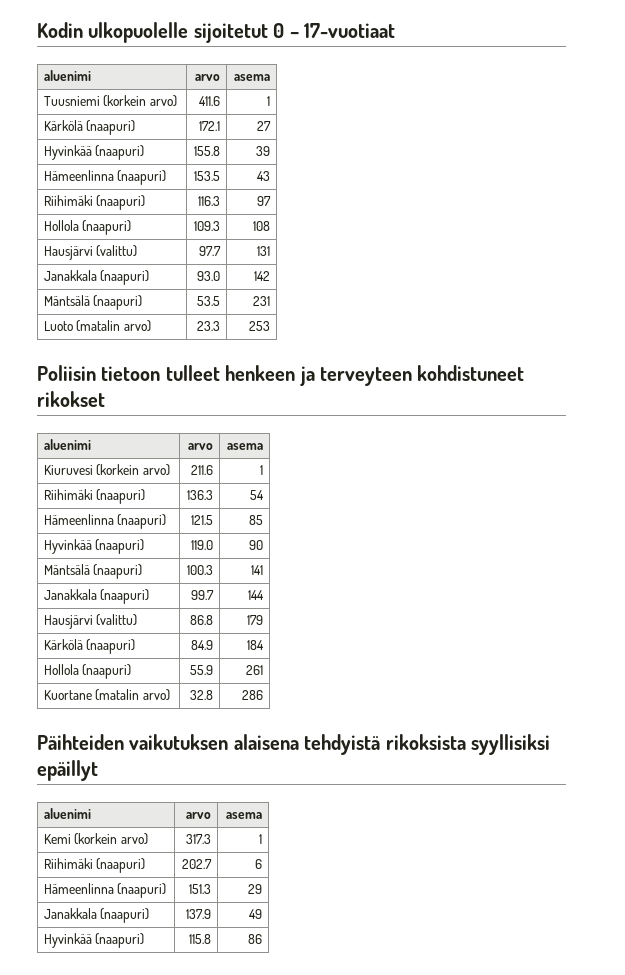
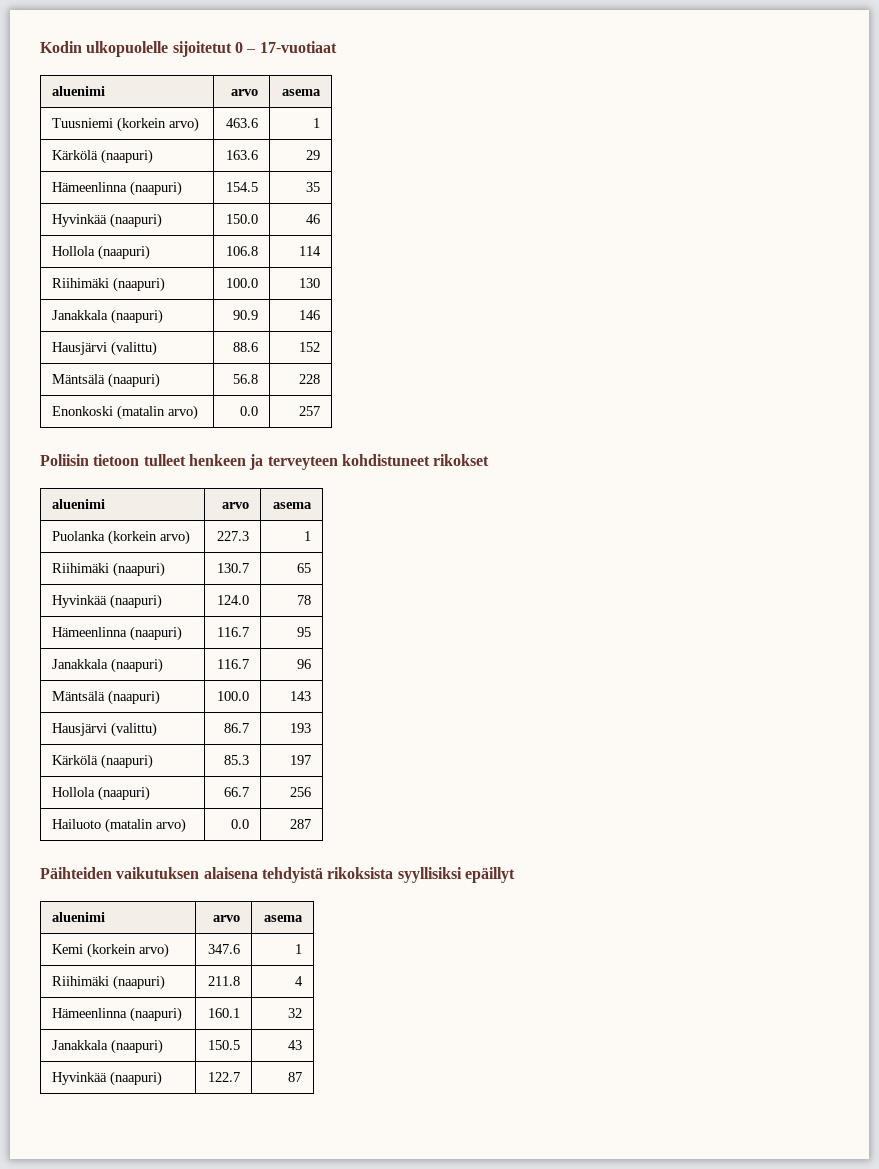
[199,96,221,106] 411.6 -> [226,118,259,128] 463.6
[199,121,221,131] [257,121,272,131] [43,145,145,160] [194,146,221,156] [256,146,271,156] [43,170,167,185] [194,171,221,181] [257,171,271,181] [43,195,146,210] [198,196,221,206] [257,196,272,206] [43,220,132,235] [194,221,221,231] [253,221,271,231] [43,245,138,260] [199,246,222,256] [257,246,271,256] [43,270,150,285] [197,271,221,281] [254,271,271,281] [43,295,143,310] [197,296,221,306] [253,296,271,306] [43,320,151,332] [197,321,221,331] [249,321,271,331] 172.1 | 27 // Hyvinkää (naapuri) | 155.8 | 39 // Hämeenlinna (naapuri) | 153.5 | 43 // Riihimäki (naapuri) | 116.3 | 97 // Hollola (naapuri) | 109.3 | 108 // Hausjärvi (valittu) | 97.7 | 131 // Janakkala (naapuri) | 93.0 | 142 // Mäntsälä (naapuri) | 53.5 | 231 // Luoto (matalin arvo) | 23.3 | 253 -> [226,150,259,160] [306,150,321,160] [51,181,182,196] [226,182,259,192] [306,182,321,192] [51,213,162,228] [226,214,259,224] [306,214,321,224] [51,245,150,260] [226,246,259,256] [299,246,322,256] [51,277,165,292] [226,278,259,288] [299,278,321,288] [51,309,163,324] [233,310,259,320] [299,310,321,320] [51,341,157,356] [233,342,259,352] [299,342,321,352] [51,373,160,388] [233,374,259,384] [299,374,321,384] [51,405,198,420] [240,406,259,416] [299,406,321,416] 163.6 | 29 // Hämeenlinna (naapuri) | 154.5 | 35 // Hyvinkää (naapuri) | 150.0 | 46 // Hollola (naapuri) | 106.8 | 114 // Riihimäki (naapuri) | 100.0 | 130 // Janakkala (naapuri) | 90.9 | 146 // Hausjärvi (valittu) | 88.6 | 152 // Mäntsälä (naapuri) | 56.8 | 228 // Enonkoski (matalin arvo) | 0.0 | 257
[43,464,170,476] [191,465,214,475] [260,465,264,475] [43,489,146,504] [187,490,214,500] [250,490,265,500] [43,514,167,529] [191,515,214,525] [249,515,264,525] [43,539,145,554] [191,540,214,550] [249,540,264,550] [43,564,143,579] [187,565,214,575] [251,565,264,575] [43,589,150,604] [191,590,215,600] [248,590,265,600] [43,614,138,629] [190,615,214,625] [247,615,264,625] [43,639,136,654] [191,640,214,650] [247,640,265,650] [43,664,132,679] [190,665,214,675] [246,665,264,675] [43,689,170,701] [190,690,214,700] [242,690,264,700] Kiuruvesi (korkein arvo) | 211.6 | 1 // Riihimäki (naapuri) | 136.3 | 54 // Hämeenlinna (naapuri) | 121.5 | 85 // Hyvinkää (naapuri) | 119.0 | 90 // Mäntsälä (naapuri) | 100.3 | 141 // Janakkala (naapuri) | 99.7 | 144 // Hausjärvi (valittu) | 86.8 | 179 // Kärkölä (naapuri) | 84.9 | 184 // Hollola (naapuri) | 55.9 | 261 // Kuortane (matalin arvo) | 32.8 | 286 -> [51,530,190,545] [217,531,250,541] [304,531,312,541] [51,562,165,577] [217,563,250,573] [297,563,312,573] [51,594,162,609] [217,595,250,605] [297,595,312,605] [51,626,182,641] [217,627,250,637] [297,627,312,637] [51,658,163,673] [217,659,250,669] [297,659,312,669] [51,690,160,705] [217,691,250,701] [290,691,312,701] [51,722,157,737] [224,723,250,733] [290,723,312,733] [51,754,153,769] [224,755,250,765] [290,755,312,765] [51,786,150,801] [224,787,250,797] [290,787,312,797] [51,818,186,833] [231,819,250,829] [290,819,312,829] Puolanka (korkein arvo) | 227.3 | 1 // Riihimäki (naapuri) | 130.7 | 65 // Hyvinkää (naapuri) | 124.0 | 78 // Hämeenlinna (naapuri) | 116.7 | 95 // Janakkala (naapuri) | 116.7 | 96 // Mäntsälä (naapuri) | 100.0 | 143 // Hausjärvi (valittu) | 86.7 | 193 // Kärkölä (naapuri) | 85.3 | 197 // Hollola (naapuri) | 66.7 | 256 // Hailuoto (matalin arvo) | 0.0 | 287
[186,834,212,844] [259,834,263,844] [43,858,146,873] [182,859,213,869] [255,859,263,869] [43,883,167,898] [189,884,212,894] [248,884,263,894] [43,908,150,923] [186,909,212,919] [249,909,263,919] [43,933,145,948] [189,934,212,944] [248,934,263,944] 317.3 | 1 // Riihimäki (naapuri) | 202.7 | 6 // Hämeenlinna (naapuri) | 151.3 | 29 // Janakkala (naapuri) | 137.9 | 49 // Hyvinkää (naapuri) | 115.8 | 86 -> [208,944,241,954] [295,944,303,954] [51,975,165,990] [208,976,241,986] [295,976,304,986] [51,1007,182,1022] [208,1008,241,1018] [288,1008,303,1018] [51,1039,163,1054] [208,1040,241,1050] [288,1040,303,1050] [51,1071,162,1086] [208,1072,241,1082] [288,1072,303,1082] 347.6 | 1 // Riihimäki (naapuri) | 211.8 | 4 // Hämeenlinna (naapuri) | 160.1 | 32 // Janakkala (naapuri) | 150.5 | 43 // Hyvinkää (naapuri) | 122.7 | 87

